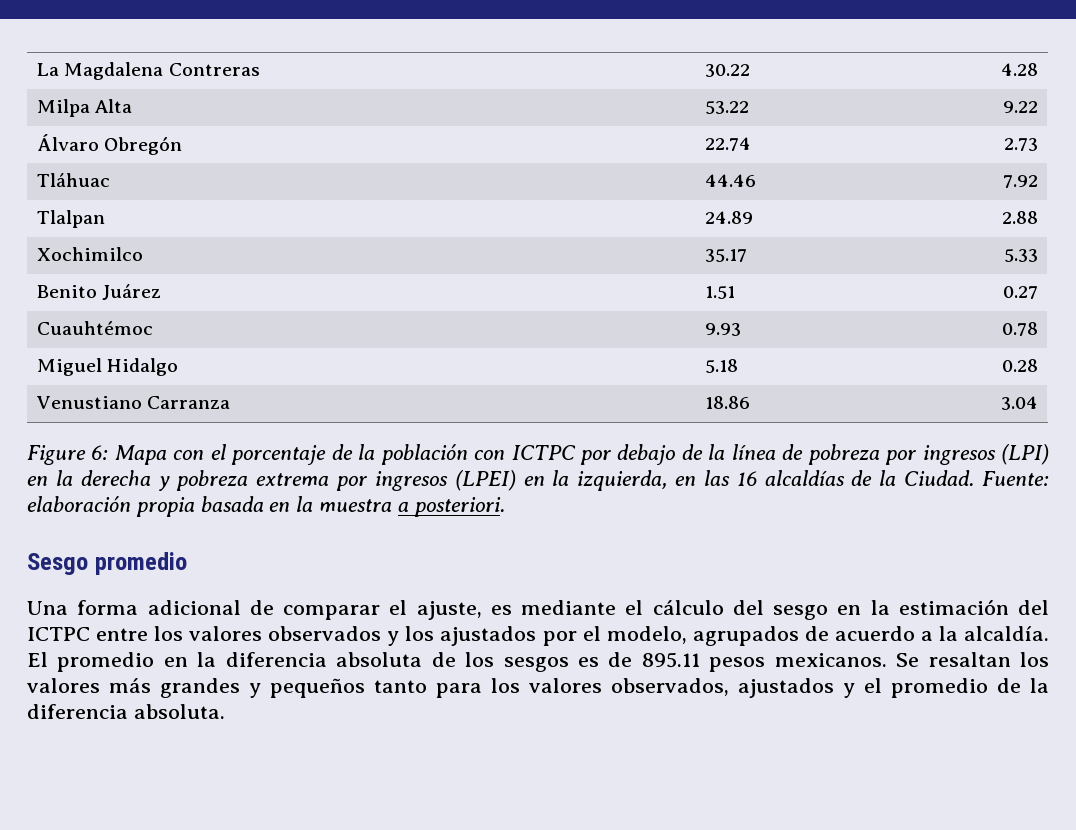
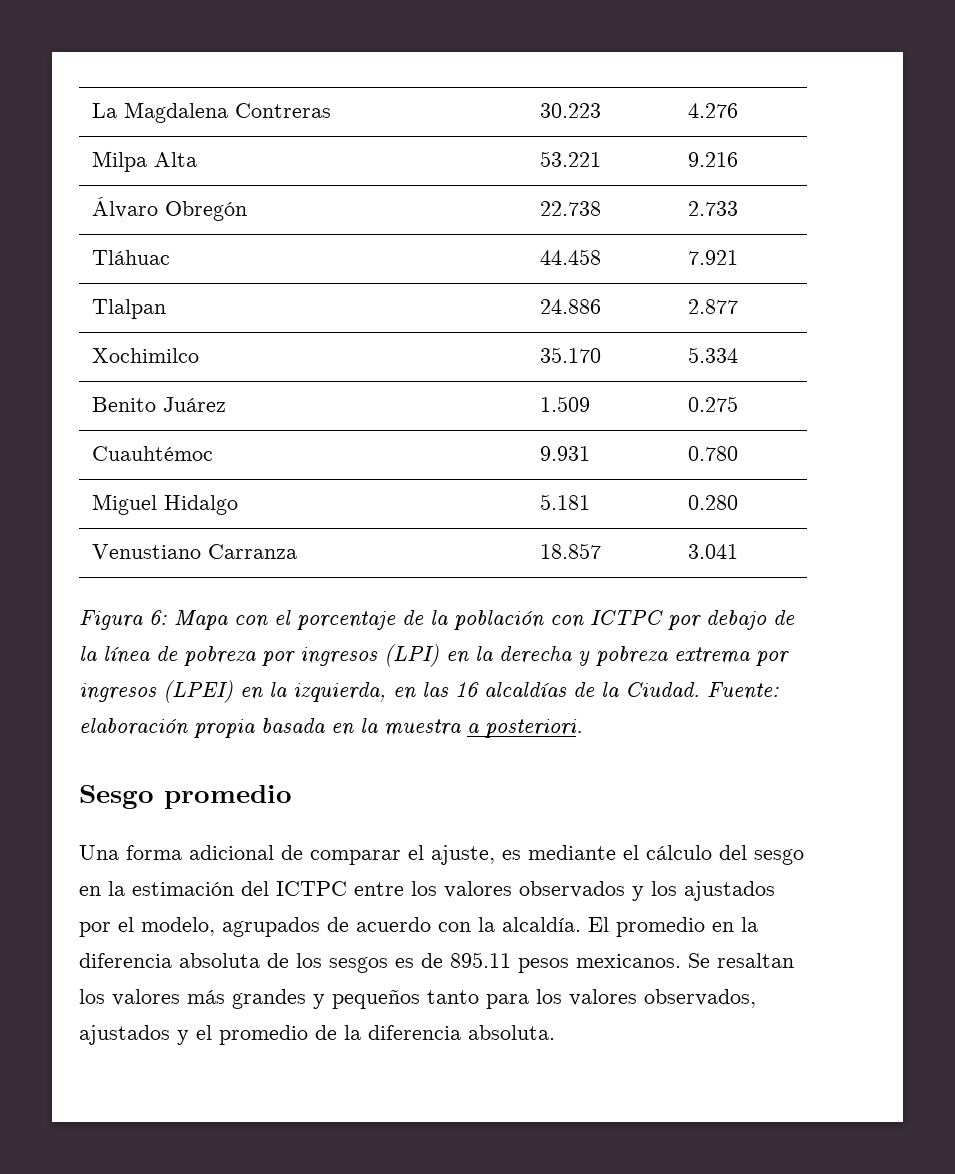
[704,64,750,77] [1001,63,1039,76] 30.22 | 4.28 -> [540,103,602,118] [688,103,739,118] 30.223 | 4.276
[704,101,749,114] [1003,101,1039,113] 53.22 | 9.22 -> [540,151,602,167] [688,152,739,167] 53.221 | 9.216
[704,137,751,151] [1004,138,1039,151] 22.74 | 2.73 -> [540,201,602,216] [688,201,739,216] 22.738 | 2.733
[704,174,756,187] [1003,175,1039,188] 44.46 | 7.92 -> [540,249,602,265] [688,250,739,265] 44.458 | 7.921
[704,211,753,224] [1002,211,1039,224] 24.89 | 2.88 -> [540,299,602,314] [688,299,739,314] 24.886 | 2.877
[704,249,747,262] [1004,249,1039,262] 35.17 | 5.33 -> [540,347,602,363] [688,347,739,363] 35.170 | 5.334
[704,286,735,299] [1003,286,1039,299] 1.51 | 0.27 -> [540,396,591,412] [688,396,739,412] 1.509 | 0.275
[704,323,741,336] [1002,322,1039,336] 9.93 | 0.78 -> [540,446,591,461] [688,446,739,461] 9.931 | 0.780
[704,359,738,373] [1002,359,1039,372] 5.18 | 0.28 -> [540,494,591,510] [688,495,739,510] 5.181 | 0.280
[704,396,750,409] [1001,396,1039,410] [27,445,86,465] 18.86 | 3.04 // Figure -> [540,543,602,559] [688,544,739,559] [79,610,143,630] 18.857 | 3.041 // Figura
[920,631,933,641] a -> [438,922,471,932] con

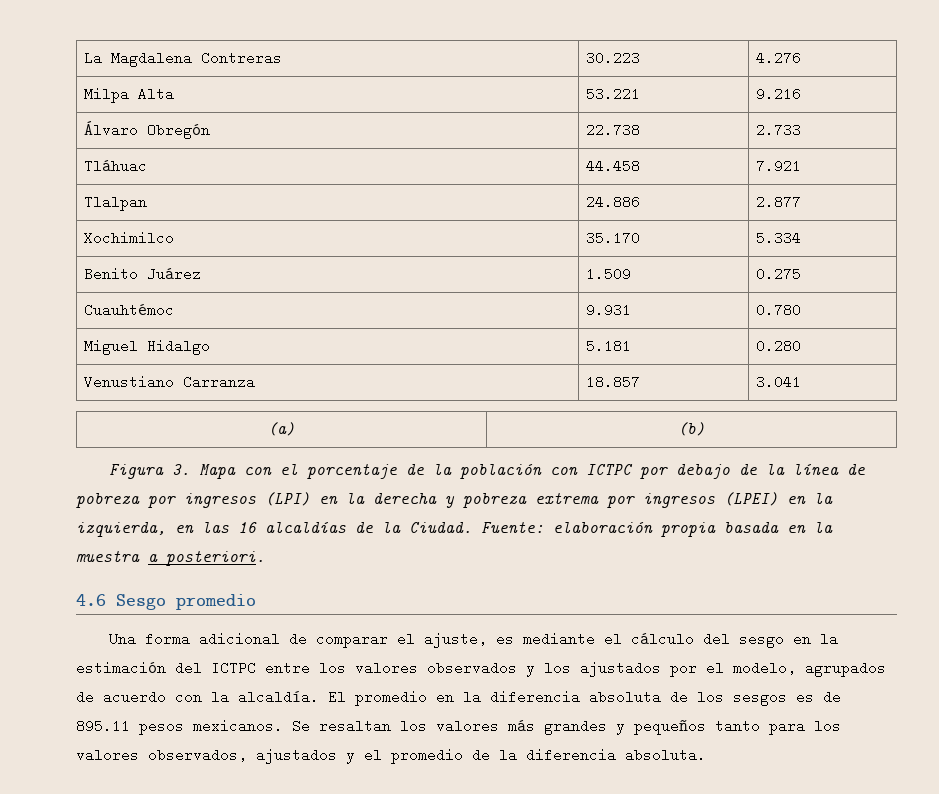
(739, 551) none -> [268,422,295,436] [678,422,705,436] // (a) | (b)
[149,610,167,625] 6: -> [172,464,191,475] 3.
(583, 728) none -> [76,594,106,606] 4.6

